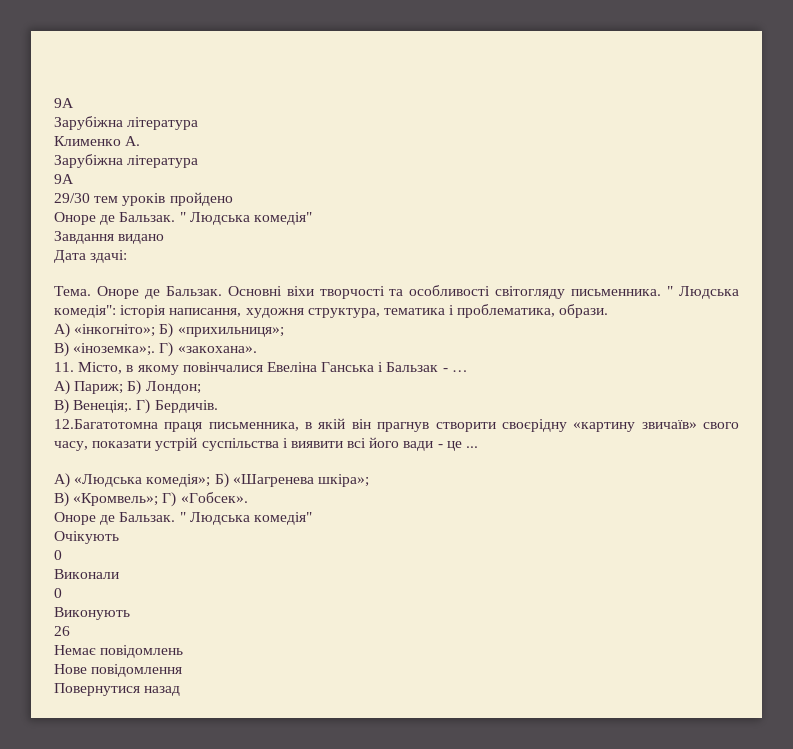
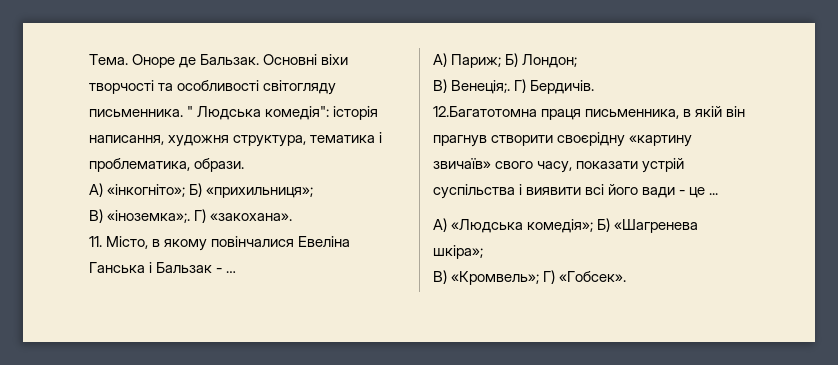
[54,98,74,108] [54,116,199,130] [54,136,141,146] [54,154,199,168] [54,174,74,184] [54,192,233,206] [54,212,312,225] [54,231,165,244] [54,250,128,263] 9А // Зарубіжна література // Клименко А. // Зарубіжна література // 9А // 29/30 тем уроків пройдено // Оноре де Бальзак. " Людська комедія" // Завдання видано // Дата здачі: // -> (89, 59) none
[54,512,312,525] [54,531,119,544] [54,550,62,560] [54,569,119,579] [54,588,62,598] [54,607,130,620] [54,626,70,636] [54,645,184,658] [54,664,183,677] [54,683,181,696] // Оноре де Бальзак. " Людська комедія" // Очікують // 0 // Виконали // 0 // Виконують // 26 // Немає повідомлень // Нове повідомлення // Повернутися назад -> (627, 276) none

